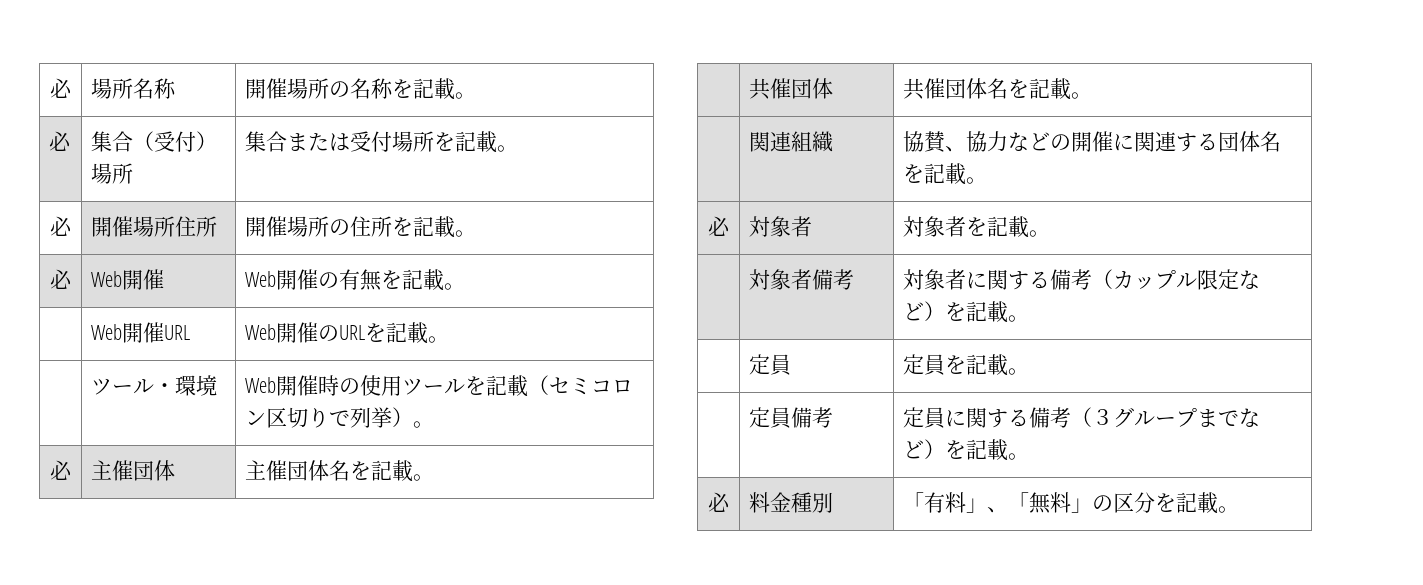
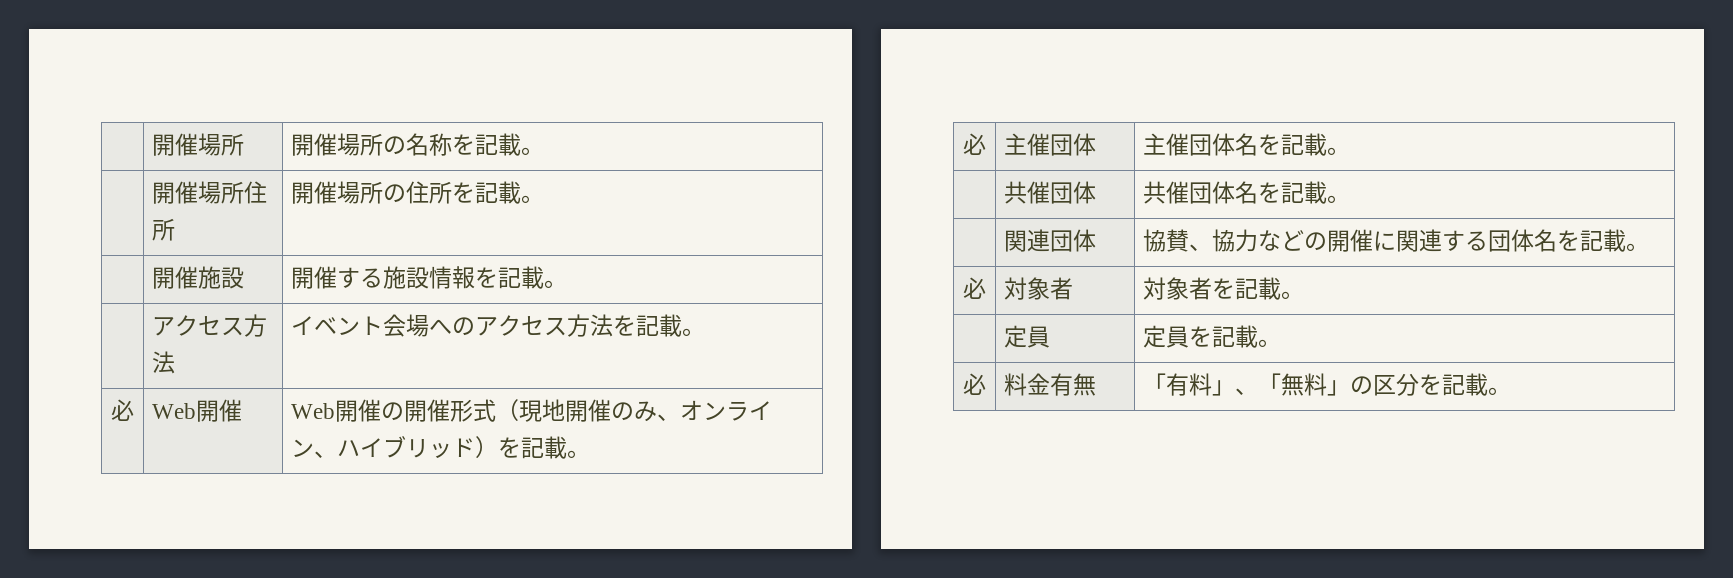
[50,78,72,98] [91,78,177,99] 必 | 場所名称 -> [152,133,245,156] | 開催場所
[49,131,72,151] [91,131,218,152] [91,163,134,184] [245,131,519,153] [50,216,72,236] 必 | 集合（受付）場所 | 集合または受付場所を記載。 // 必 -> (545, 151) none
(477, 233) none -> [152,266,245,289] [291,266,568,289] [152,314,268,337] [152,351,176,374] [291,314,706,337] // | 開催施設 | 開催する施設情報を記載。 // | アクセス方法 | イベント会場へのアクセス方法を記載。
[339,269,466,291] [91,322,191,343] [245,322,450,344] [91,375,218,396] [245,375,634,397] [245,407,414,428] 有無を記載。 // | Web開催URL | Web開催のURLを記載。 // | ツール・環境 | Web開催時の使用ツールを記載（セミコロン区切りで列挙） -> [404,399,773,422] [291,436,568,459] 開催形式（現地開催のみ、オンライン、ハイブリッド）を記載
[791,131,834,152] 組織 -> [1050,229,1097,252] 団体
[749,269,855,290] [903,269,1261,290] [903,301,1030,323] [749,354,792,375] [903,354,1030,376] [749,407,834,428] [903,407,1261,428] [903,439,946,459] 対象者備考 | 対象者に関する備考（カップル限定など）を記載。 // | 定員 | 定員を記載。 // | 定員備考 | 定員に関する備考（３グループまでなど） -> [1004,325,1051,348] [1143,325,1190,348] 定員 | 定員
[791,492,834,513] 種別 -> [1050,373,1097,396] 有無

